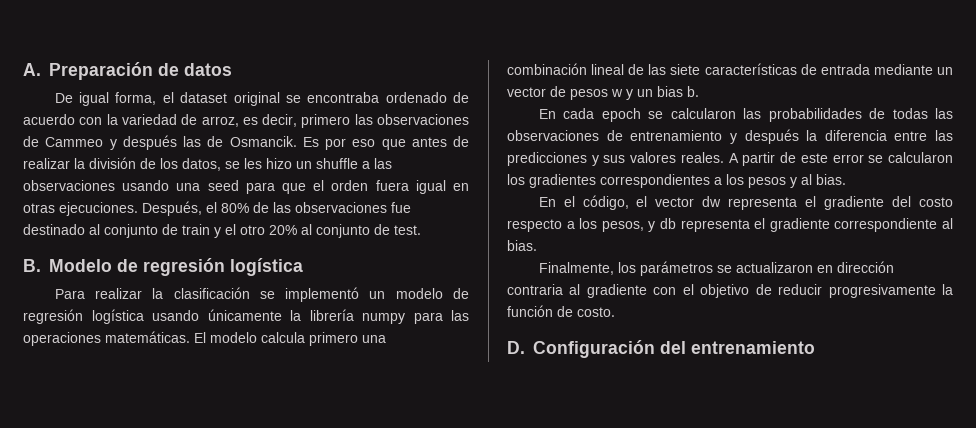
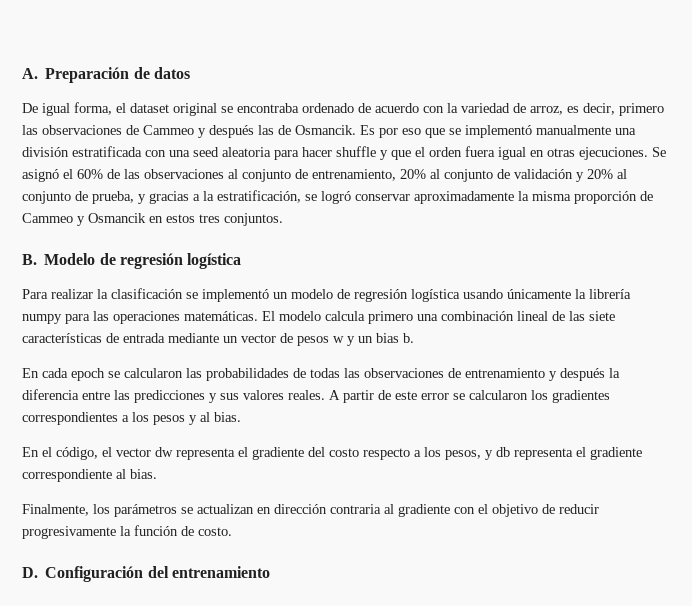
[411,136,469,147] [23,157,392,171] [23,180,275,194] antes de realizar la división de los datos, se les hizo un shuffle a las observaciones usando una seed para -> [449,125,636,138] [22,146,388,160] se implementó manualmente una división estratificada con una seed aleatoria para hacer shuffle y
[142,201,249,216] Después, el 80% -> [652,147,666,157] [22,169,103,182] Se asignó el 60%
[391,202,411,213] [23,224,421,238] fue destinado al conjunto de train y el otro 20% al conjunto de test. -> [228,169,627,182] [22,190,653,204] [22,213,283,226] al conjunto de entrenamiento, 20% al conjunto de validación y 20% al conjunto de prueba, y gracias a la estratificación, se logró conservar aproximadamente la misma proporción de Cammeo y Osmancik en estos tres conjuntos.
[735,262,813,273] actualizaron -> [197,504,254,514] actualizan

